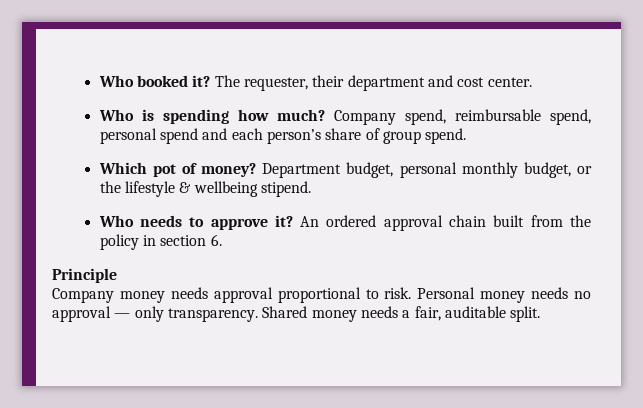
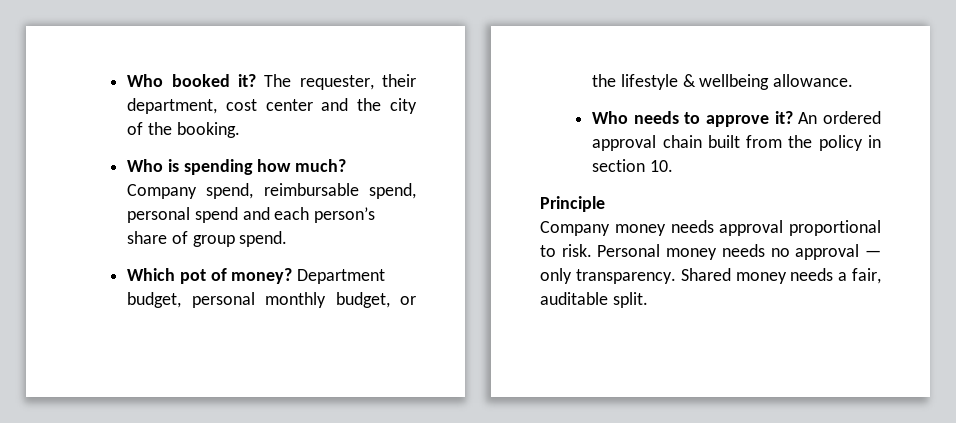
[347,75,532,91] department and cost center. -> [127,98,417,114] [127,122,240,138] department, cost center and the city of the booking.
[260,181,311,197] stipend. -> [773,74,854,87] allowance.
[210,234,222,246] 6. -> [649,160,673,172] 10.

